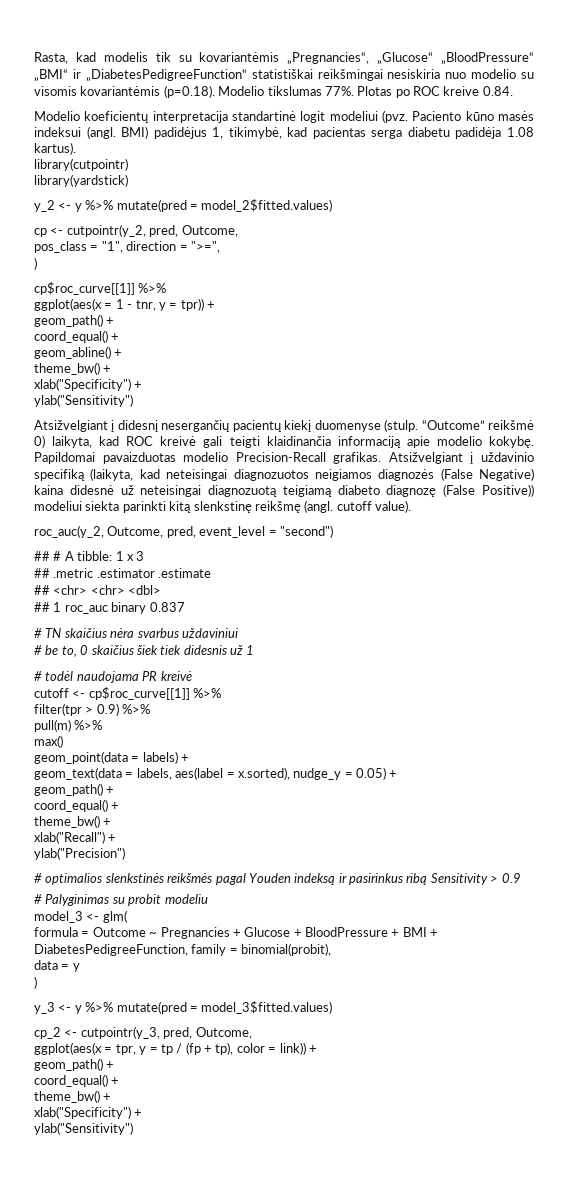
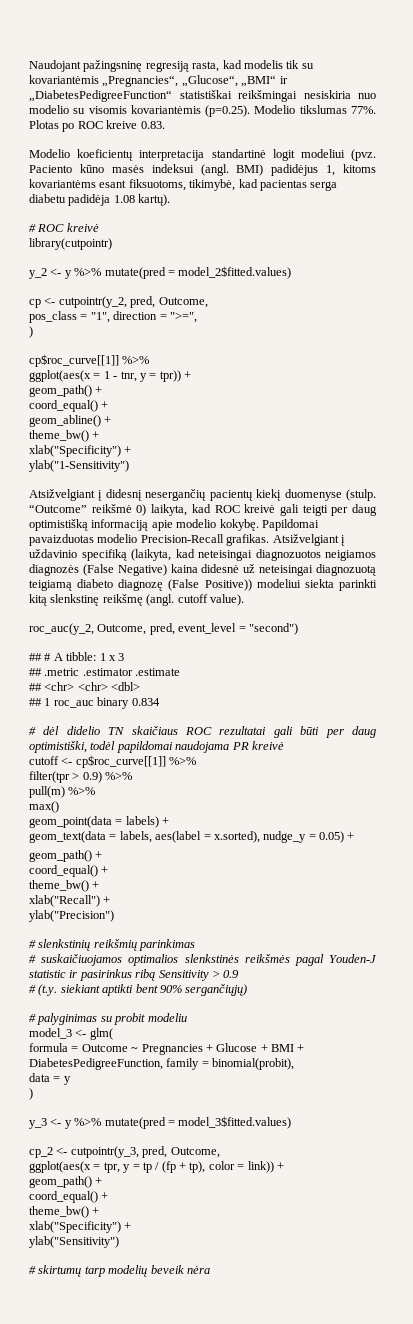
[34,52,68,64] Rasta, -> [29,60,220,72] Naudojant pažingsninę regresiją rasta,
[377,52,534,65] „Glucose“ „BloodPressure“ -> [181,75,238,87] „Glucose“,
[163,85,215,98] (p=0.18). -> [205,105,251,117] (p=0.25).
[482,86,513,96] 0.84. -> [140,121,165,129] 0.83.
(224, 133) none -> [343,164,376,173] [29,179,186,191] kitoms kovariantėms esant fiksuotoms,
[34,142,76,155] kartus). -> [138,194,171,206] [29,223,99,232] kartų). // # ROC kreivė
[34,174,128,187] // library(yardstick) -> (112, 244) none
[34,394,133,407] ylab("Sensitivity") -> [29,460,129,472] ylab("1-Sensitivity")
[266,436,331,446] klaidinančia -> [331,504,377,516] [29,519,88,531] per daug optimistišką
[149,602,185,612] [34,628,238,638] [34,645,255,657] [34,671,74,681] 0.837 // # TN skaičius nėra svarbus uždaviniui // # be to, 0 skaičius šiek tiek didesnis už 1 // # todėl -> [131,698,160,706] [29,726,376,738] [29,741,173,753] 0.834 // # dėl didelio TN skaičiaus ROC rezultatai gali būti per daug optimistiški, todėl papildomai
(42, 878) none -> [38,939,196,951] [29,954,123,966] slenkstinių reikšmių parinkimas // # suskaičiuojamos
[248,873,336,885] Youden indeksą -> [329,954,377,963] [29,970,66,978] Youden-J statistic
[45,894,110,906] Palyginimas -> [38,984,248,996] [29,1013,98,1025] (t.y. siekiant aptikti bent 90% sergančiųjų) // # palyginimas
[305,927,400,937] BloodPressure + -> (268, 1048) none
(133, 1128) none -> [29,1265,210,1277] // # skirtumų tarp modelių beveik nėra

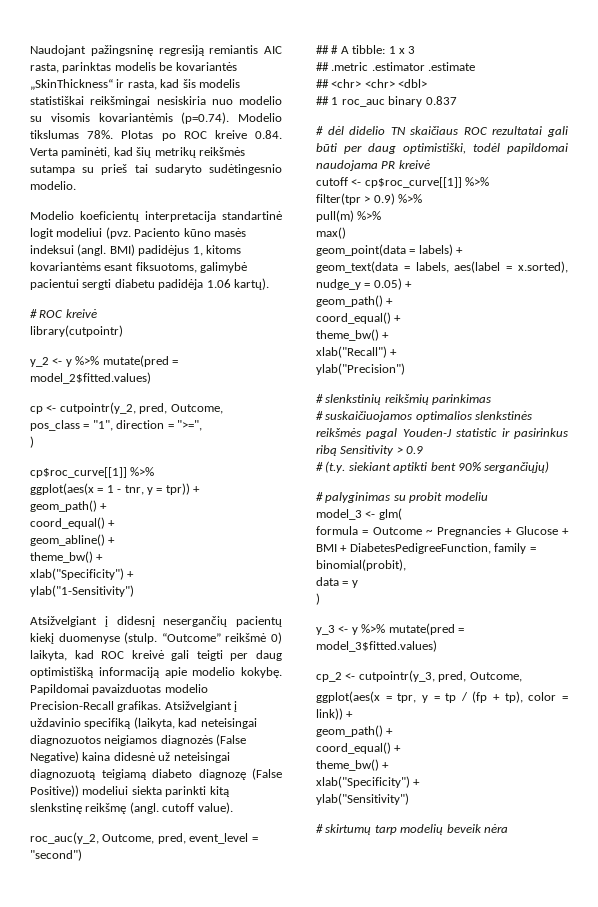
[192,60,314,72] [29,75,288,87] [29,90,172,102] rasta, kad modelis tik su kovariantėmis „Pregnancies“, „Glucose“, „BMI“ ir „DiabetesPedigreeFunction“ -> [209,45,282,54] [30,62,237,73] [30,79,240,90] remiantis AIC rasta, parinktas modelis be kovariantės „SkinThickness“ ir rasta, kad šis modelis
[205,105,251,117] (p=0.25). -> [181,112,230,124] (p=0.74).
[351,106,376,114] 77%. -> [87,130,114,139] 78%.
[140,121,165,129] 0.83. -> [254,130,282,139] [30,147,245,158] [30,164,282,175] [30,181,76,190] 0.84. Verta paminėti, kad šių metrikų reikšmės sutampa su prieš tai sudaryto sudėtingesnio modelio.
[189,179,338,191] tikimybė, kad pacientas serga -> [200,262,248,273] [30,279,112,290] galimybė pacientui sergti
[113,195,135,203] 1.08 -> [206,279,231,288] 1.06
[131,698,160,706] 0.834 -> [425,96,457,105] 0.837

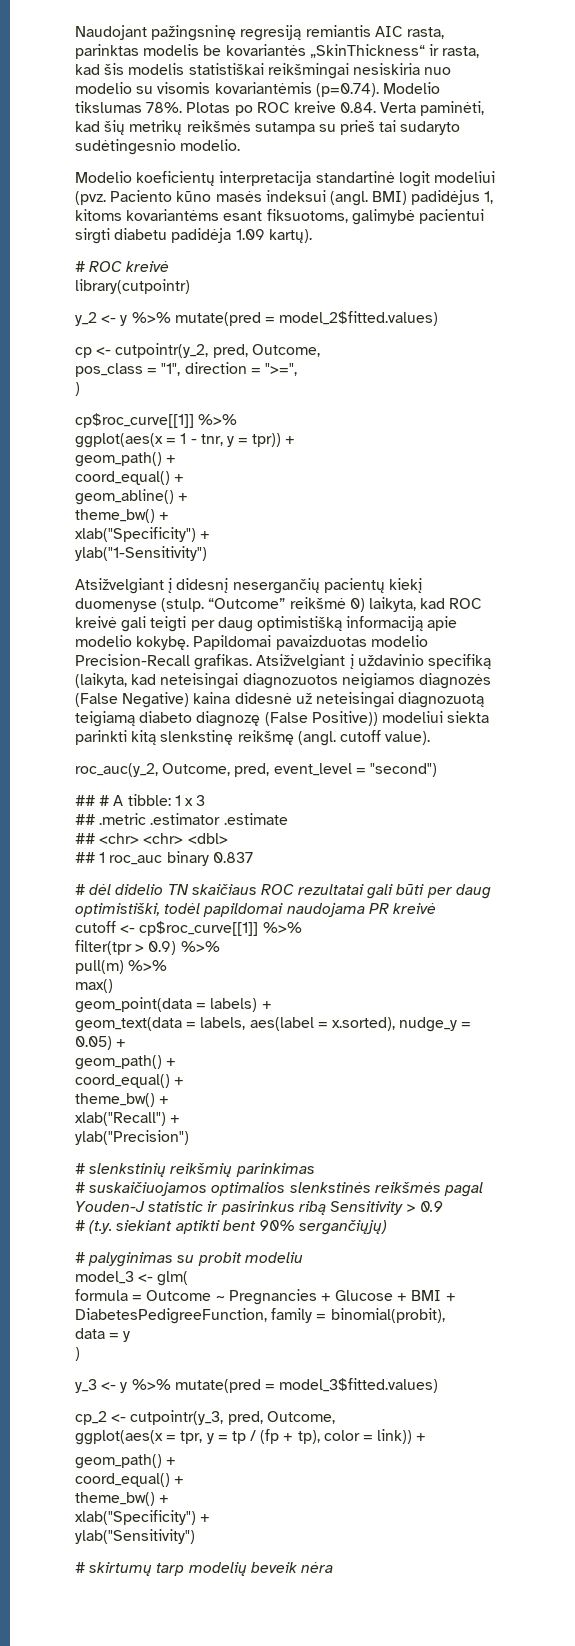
[82,279,112,290] sergti -> [75,228,110,244] sirgti
[206,279,231,288] 1.06 -> [235,229,265,240] 1.09

